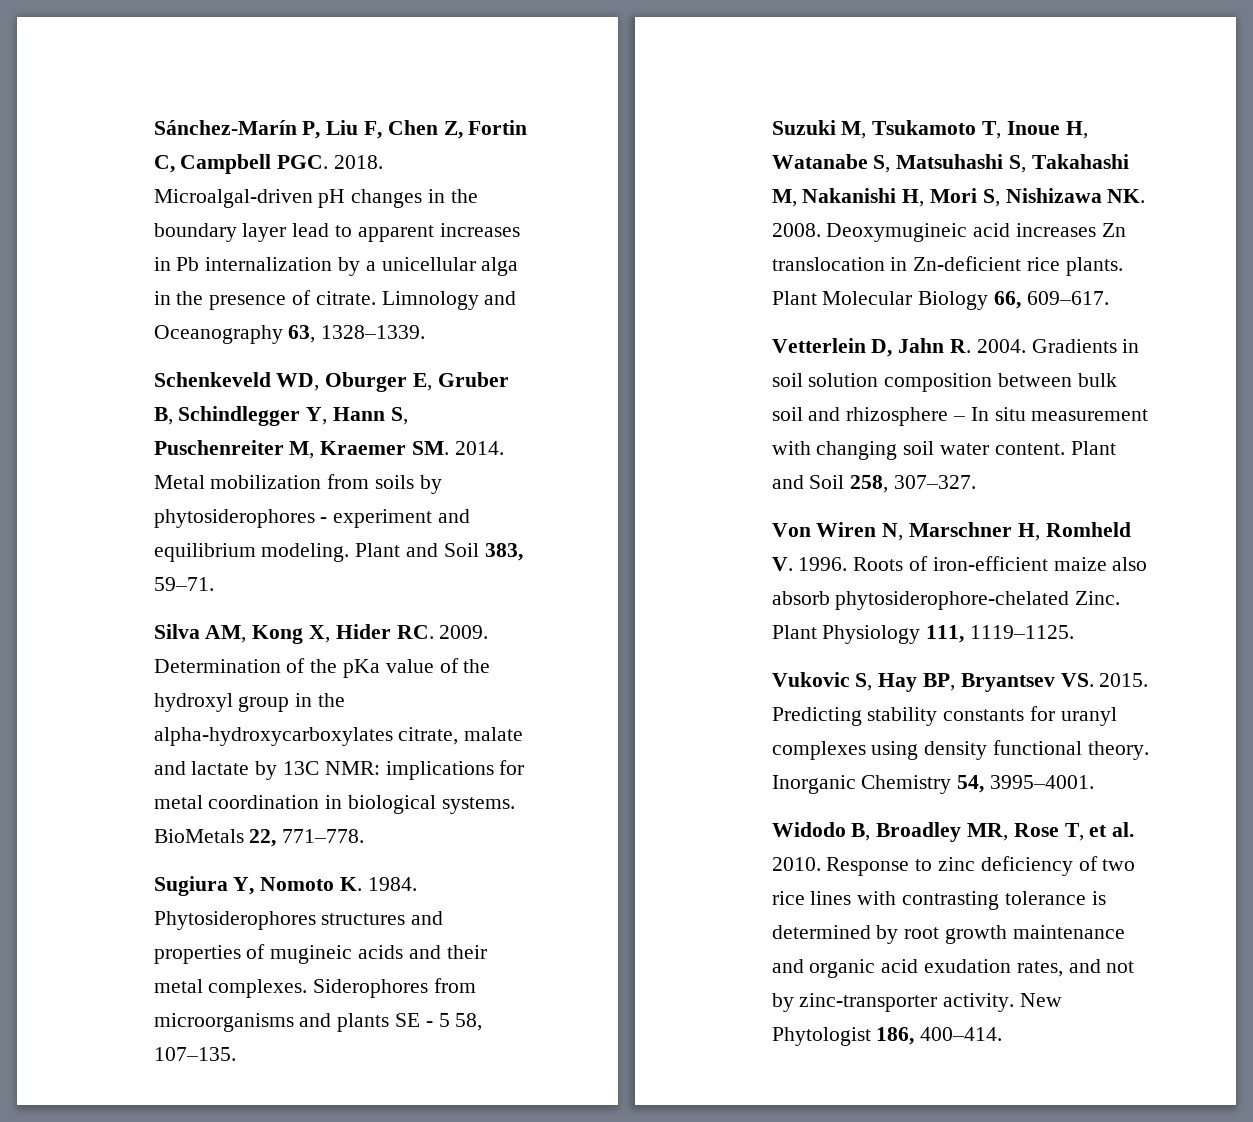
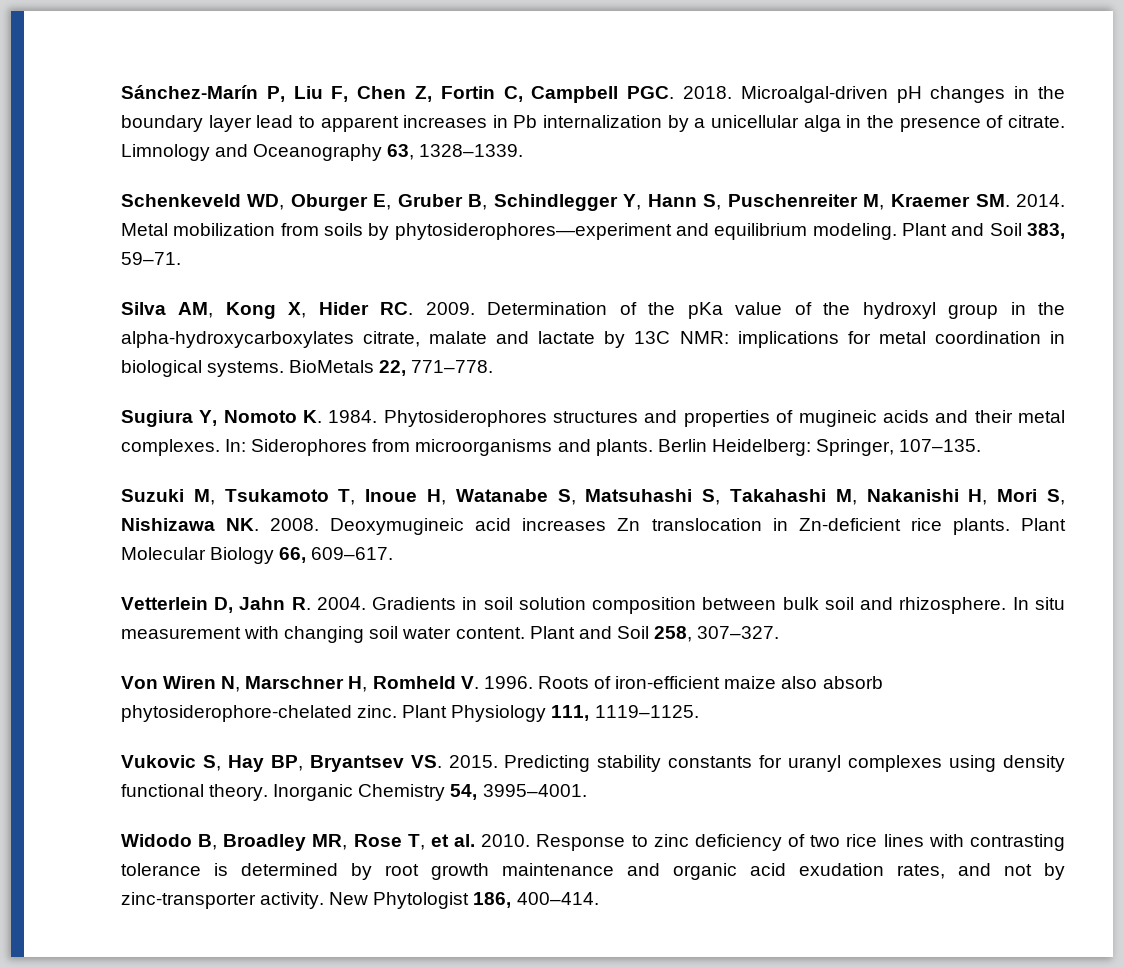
[153,509,433,528] phytosiderophores - experiment -> [394,223,672,240] phytosiderophores—experiment
(308, 988) none -> [225,439,247,452] In:
[337,1013,483,1032] plants SE - 5 58, -> [595,439,895,456] plants. Berlin Heidelberg: Springer,
[846,407,965,426] rhizosphere – -> [899,597,1007,614] rhizosphere.
[1075,591,1121,605] Zinc. -> [357,705,398,718] zinc.

